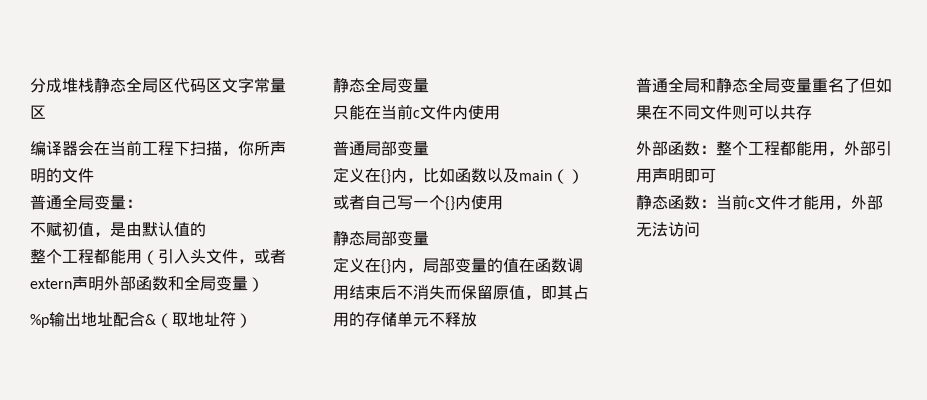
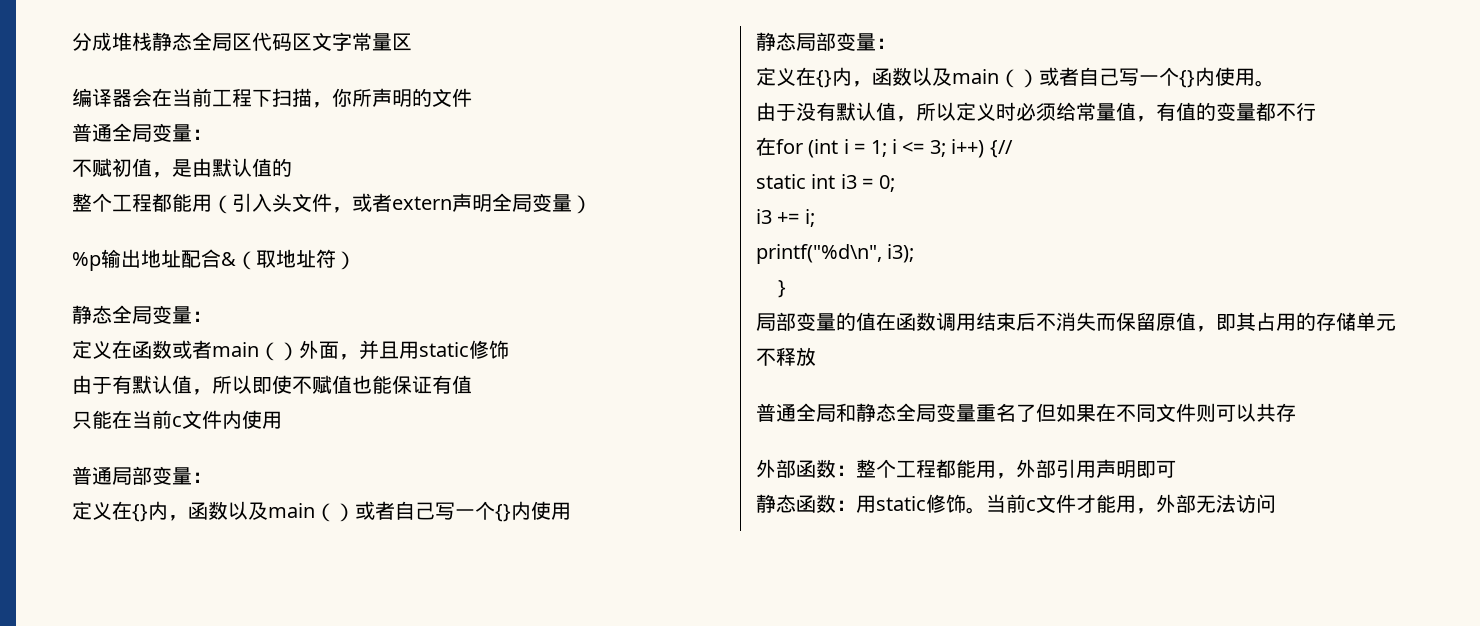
[104,276,184,291] 外部函数和 -> (492, 203) none
(429, 85) none -> [192,311,212,322] [72,340,509,361] [72,375,472,395] ： // 定义在函数或者main（）外面，并且用static修饰 // 由于有默认值，所以即使不赋值也能保证有值
[333,167,455,184] // 定义在{}内，比如 -> [192,472,212,483] [72,501,188,522] ： // 定义在{}内，
[333,257,423,274] // 定义在{}内， -> [876,38,896,49] [756,67,1275,88] [756,102,1316,122] [756,137,1013,158] [756,174,895,192] [756,209,815,227] [756,244,915,264] [778,280,787,298] ： // 定义在{}内，函数以及main（）或者自己写一个{}内使用。 // 由于没有默认值，所以定义时必须给常量值，有值的变量都不行 // 在for (int i = 1; i <= 3; i++) {// // static int i3 = 0; // i3 += i; // printf("%d\n", i3); // } //
(716, 203) none -> [856,494,986,514] 用static修饰。

